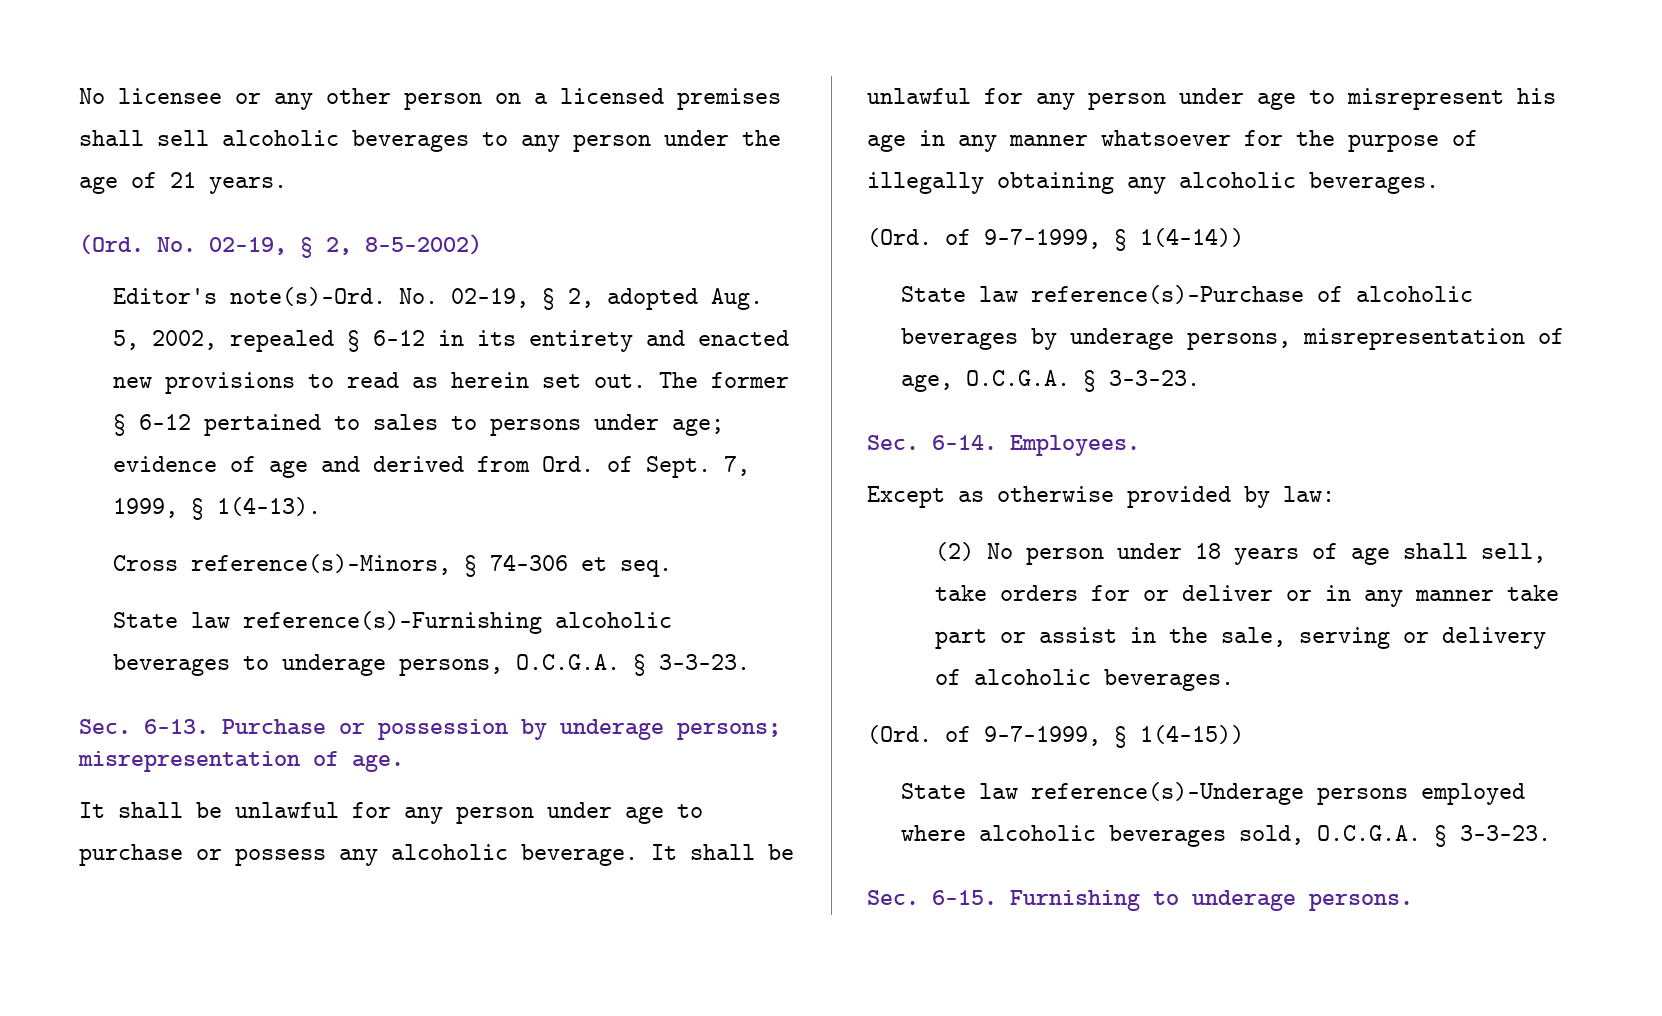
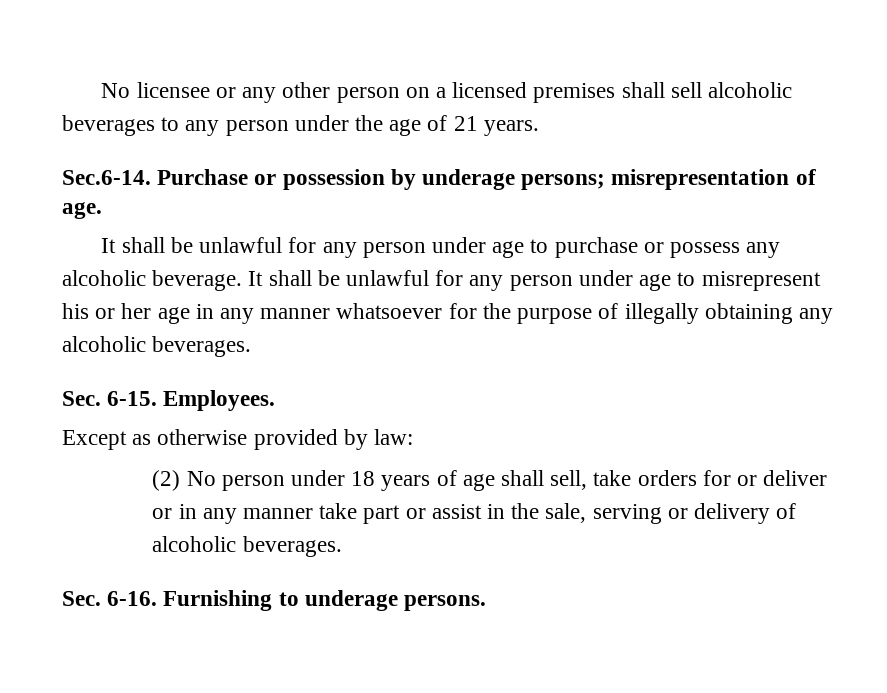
[79,234,482,258] [113,287,764,310] [113,330,790,352] [113,372,790,394] [113,414,725,436] [113,456,751,478] [113,497,322,520] [113,554,673,577] [113,611,673,634] [113,654,751,676] [79,719,209,734] (Ord. No. 02-19, § 2, 8-5-2002) // Editor's note(s)—Ord. No. 02-19, § 2, adopted Aug. 5, 2002, repealed § 6-12 in its entirety and enacted new provisions to read as herein set out. The former § 6-12 pertained to sales to persons under age; evidence of age and derived from Ord. of Sept. 7, 1999, § 1(4-13). // Cross reference(s)—Minors, § 74-306 et seq. // State law reference(s)—Furnishing alcoholic beverages to underage persons, O.C.G.A. § 3-3-23. // Sec. 6-13. -> [62,170,151,185] Sec.6-14.
(1556, 96) none -> [95,303,152,319] or her
[867,228,1244,251] [901,285,1474,304] [901,328,1565,350] [901,370,1201,392] [867,435,997,450] // (Ord. of 9-7-1999, § 1(4-14)) // State law reference(s)—Purchase of alcoholic beverages by underage persons, misrepresentation of age, O.C.G.A. § 3-3-23. // Sec. 6-14. -> [62,391,158,406] // Sec. 6-15.
[867,725,1244,748] [901,782,1526,805] [901,825,1552,847] [867,890,997,905] // (Ord. of 9-7-1999, § 1(4-15)) // State law reference(s)—Underage persons employed where alcoholic beverages sold, O.C.G.A. § 3-3-23. // Sec. 6-15. -> [62,591,158,606] // Sec. 6-16.

